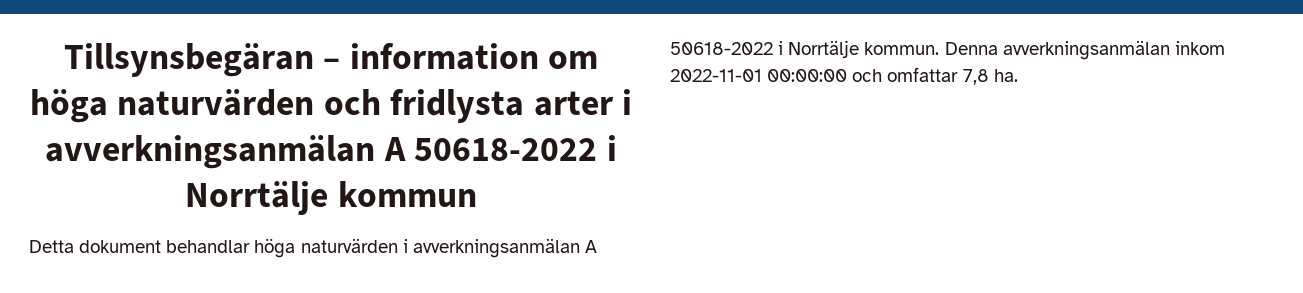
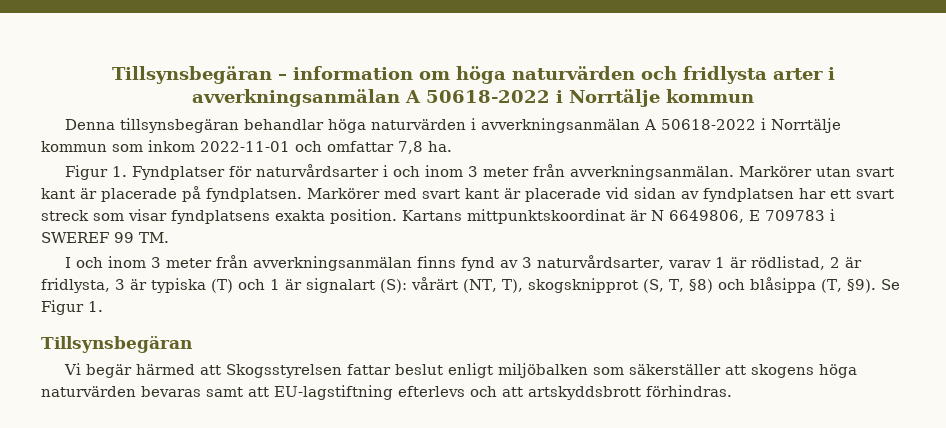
[29,240,162,253] Detta dokument -> [65,118,240,133] Denna tillsynsbegäran
[864,40,1170,60] kommun. Denna avverkningsanmälan -> [41,141,143,152] kommun som
[767,69,848,82] 00:00:00 -> (290, 146) none
(1018, 75) none -> [65,164,895,180] [41,186,894,202] [41,209,835,224] [41,232,169,243] [65,255,863,271] [41,277,900,293] [41,300,103,315] [41,336,192,353] [64,363,858,378] [41,385,732,400] // Figur 1. Fyndplatser för naturvårdsarter i och inom 3 meter från avverkningsanmälan. Markörer utan svart kant är placerade på fyndplatsen. Markörer med svart kant är placerade vid sidan av fyndplatsen har ett svart streck som visar fyndplatsens exakta position. Kartans mittpunktskoordinat är N 6649806, E 709783 i SWEREF 99 TM. // I och inom 3 meter från avverkningsanmälan finns fynd av 3 naturvårdsarter, varav 1 är rödlistad, 2 är fridlysta, 3 är typiska (T) och 1 är signalart (S): vårärt (NT, T), skogsknipprot (S, T, §8) och blåsippa (T, §9). Se Figur 1. // Tillsynsbegäran // Vi begär härmed att Skogsstyrelsen fattar beslut enligt miljöbalken som säkerställer att skogens höga naturvärden bevaras samt att EU-lagstiftning efterlevs och att artskyddsbrott förhindras.

